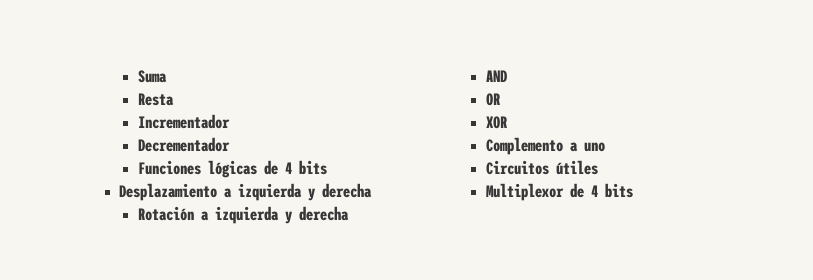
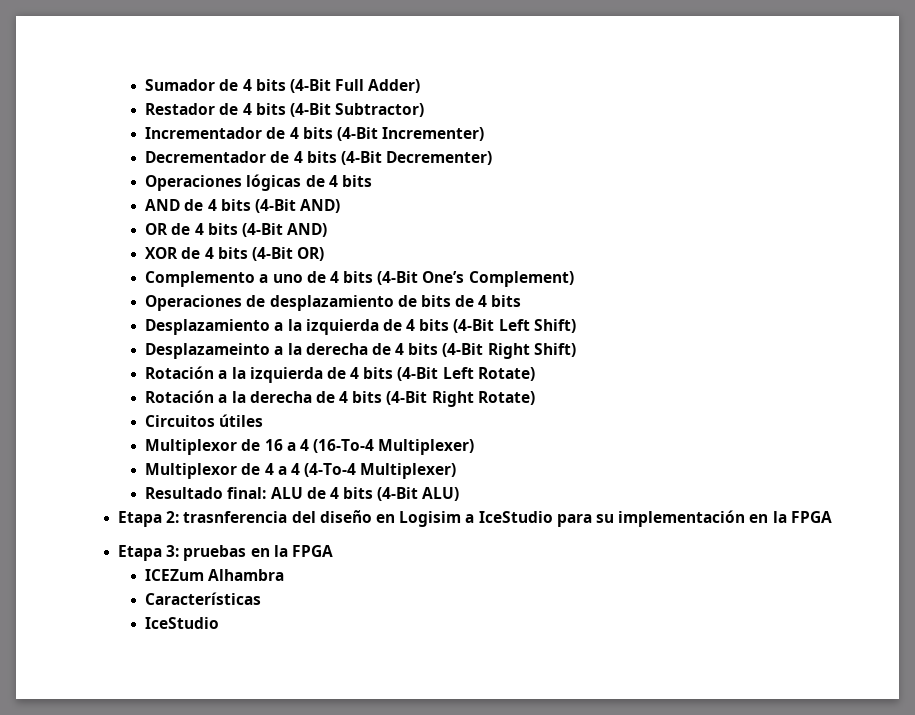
[137,70,167,83] [137,93,174,106] [137,114,230,129] [137,137,230,152] [137,160,327,178] [119,183,373,201] [137,206,349,224] [485,70,507,82] [485,93,500,106] [485,116,507,129] [485,137,605,155] [485,160,598,175] [485,183,633,201] Suma // Resta // Incrementador // Decrementador // Funciones lógicas de 4 bits // Desplazamiento a izquierda y derecha // Rotación a izquierda y derecha // AND // OR // XOR // Complemento a uno // Circuitos útiles // Multiplexor de 4 bits -> [145,79,421,93] [145,103,425,117] [145,127,485,141] [145,151,493,165] [145,174,372,191] [145,199,341,213] [145,223,328,237] [145,247,325,261] [145,271,574,287] [145,295,522,311] [145,319,576,335] [145,343,576,359] [145,366,535,383] [145,390,535,407] [145,414,264,427] [145,439,475,455] [145,463,457,479] [145,487,460,501] [118,510,832,527] [118,545,334,561] [145,569,285,581] [145,592,262,605] [145,617,220,629] Sumador de 4 bits (4-Bit Full Adder) // Restador de 4 bits (4-Bit Subtractor) // Incrementador de 4 bits (4-Bit Incrementer) // Decrementador de 4 bits (4-Bit Decrementer) // Operaciones lógicas de 4 bits // AND de 4 bits (4-Bit AND) // OR de 4 bits (4-Bit AND) // XOR de 4 bits (4-Bit OR) // Complemento a uno de 4 bits (4-Bit One’s Complement) // Operaciones de desplazamiento de bits de 4 bits // Desplazamiento a la izquierda de 4 bits (4-Bit Left Shift) // Desplazameinto a la derecha de 4 bits (4-Bit Right Shift) // Rotación a la izquierda de 4 bits (4-Bit Left Rotate) // Rotación a la derecha de 4 bits (4-Bit Right Rotate) // Circuitos útiles // Multiplexor de 16 a 4 (16-To-4 Multiplexer) // Multiplexor de 4 a 4 (4-To-4 Multiplexer) // Resultado final: ALU de 4 bits (4-Bit ALU) // Etapa 2: trasnferencia del diseño en Logisim a IceStudio para su implementación en la FPGA // Etapa 3: pruebas en la FPGA // ICEZum Alhambra // Características // IceStudio

